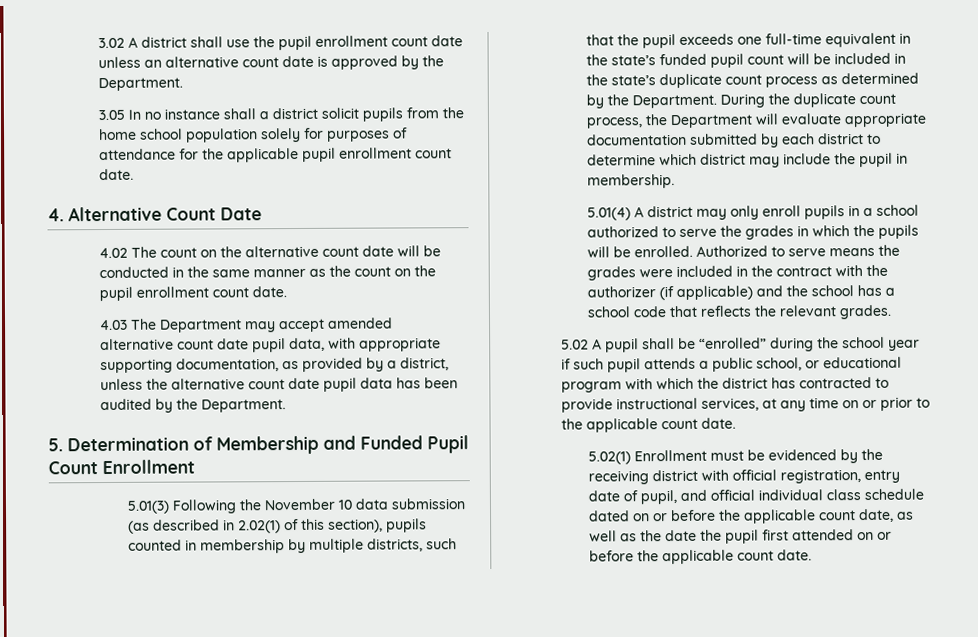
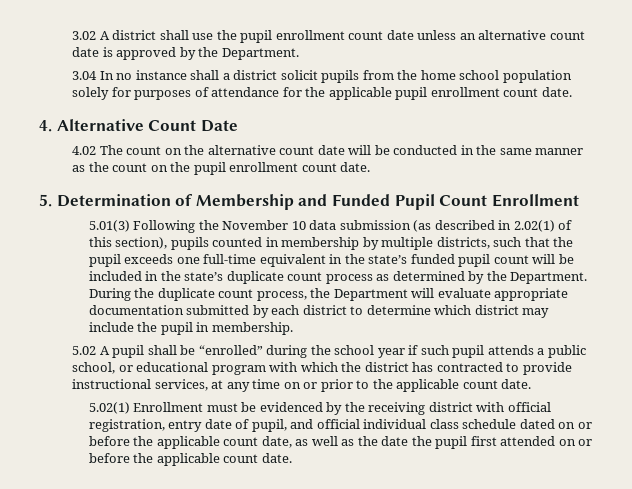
[98,109,126,121] 3.05 -> [72,71,98,80] 3.04
[100,317,394,333] [100,337,442,353] [100,357,450,374] [100,377,459,392] [100,398,287,413] // 4.03 The Department may accept amended alternative count date pupil data, with appropriate supporting documentation, as provided by a district, unless the alternative count date pupil data has been audited by the Department. -> (371, 167) none
[586,204,919,221] [586,224,919,240] [586,244,900,258] [586,264,888,281] [586,284,895,301] [586,304,892,320] // 5.01(4) A district may only enroll pupils in a school authorized to serve the grades in which the pupils will be enrolled. Authorized to serve means the grades were included in the contract with the authorizer (if applicable) and the school has a school code that reflects the relevant grades. -> (293, 328) none

